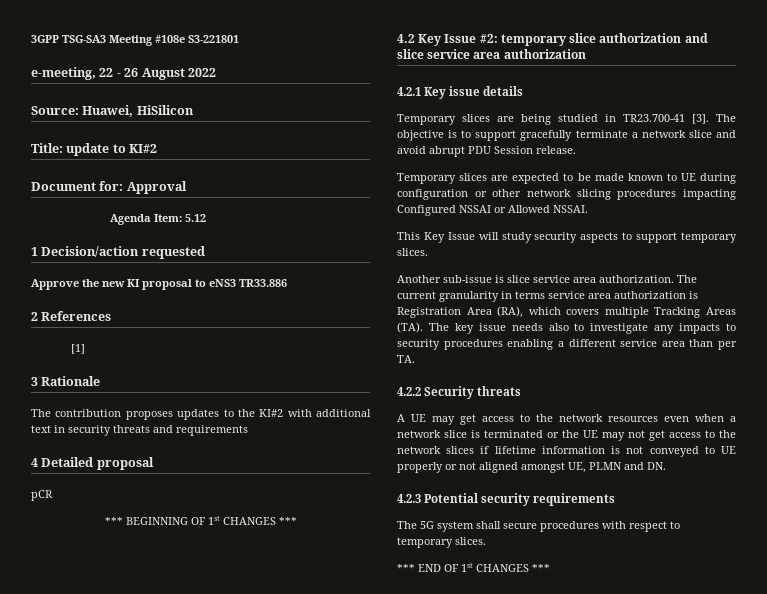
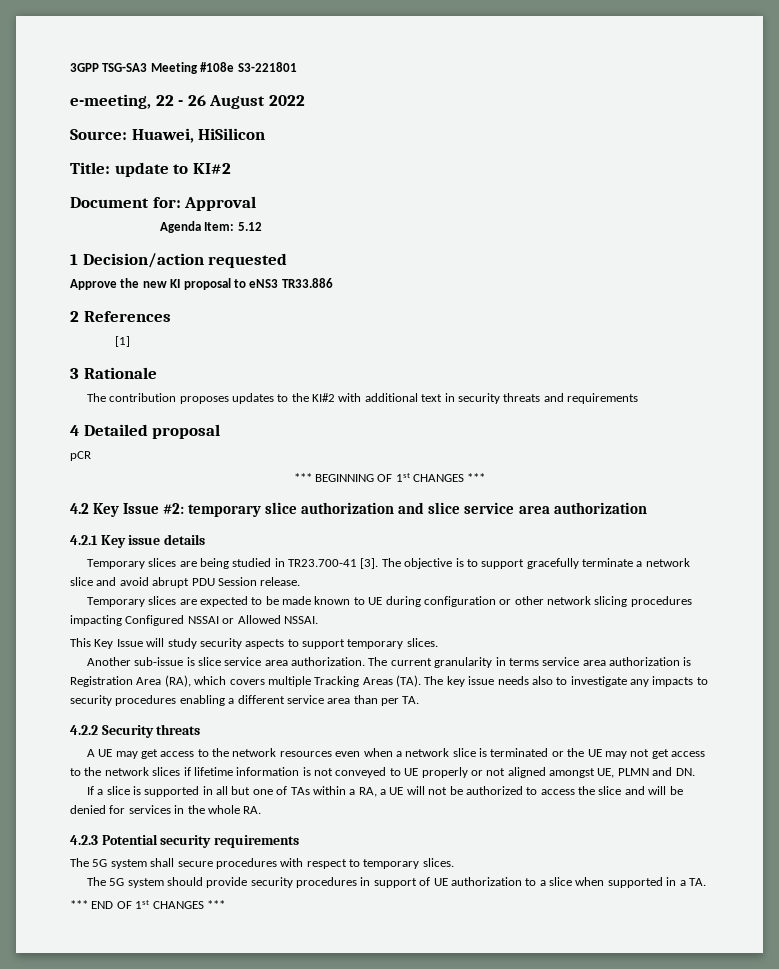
(666, 466) none -> [86,786,683,797] [70,805,262,814] // If a slice is supported in all but one of TAs within a RA, a UE will not be authorized to access the slice and will be denied for services in the whole RA.
(486, 541) none -> [86,877,706,888] // The 5G system should provide security procedures in support of UE authorization to a slice when supported in a TA.

